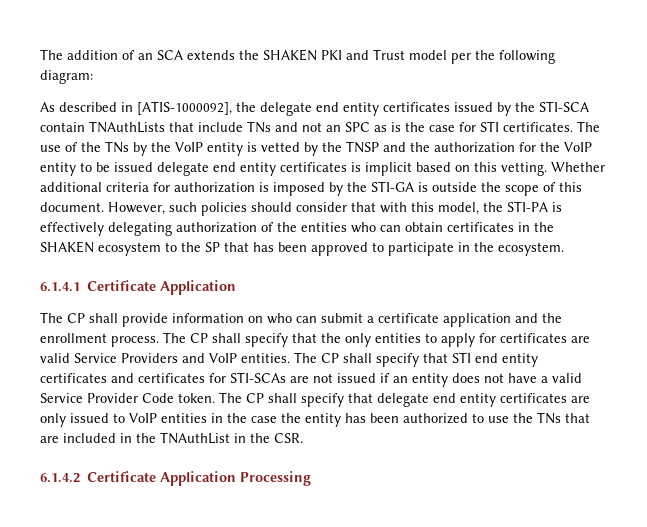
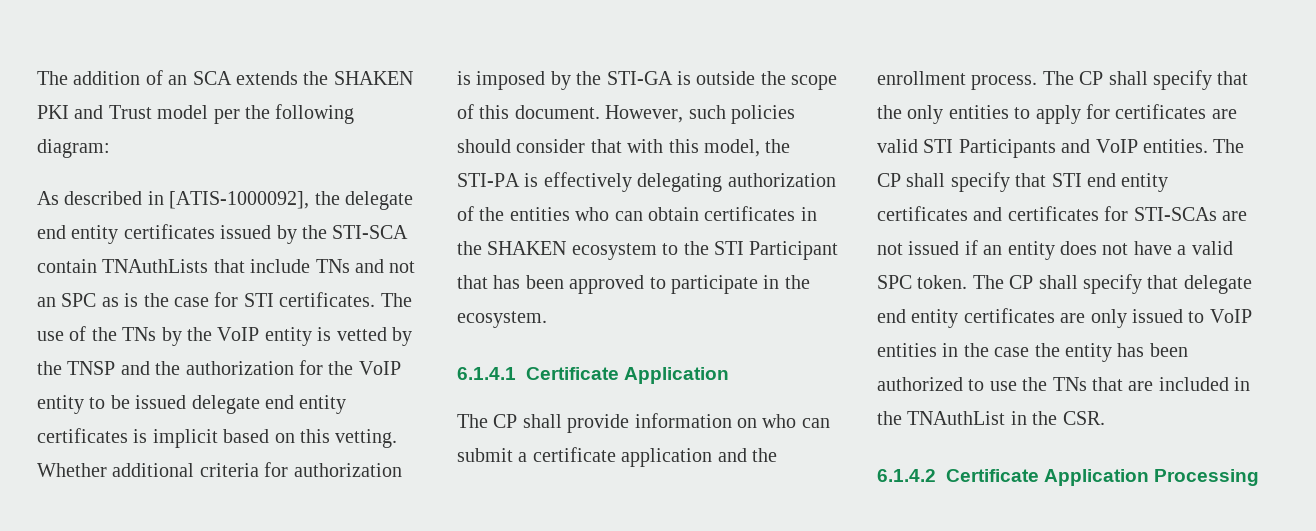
[205,242,220,252] SP -> [714,241,839,260] STI Participant
[74,353,178,363] Service Providers -> [923,139,1056,158] STI Participants
[40,393,174,403] Service Provider Code -> [877,275,912,289] SPC

